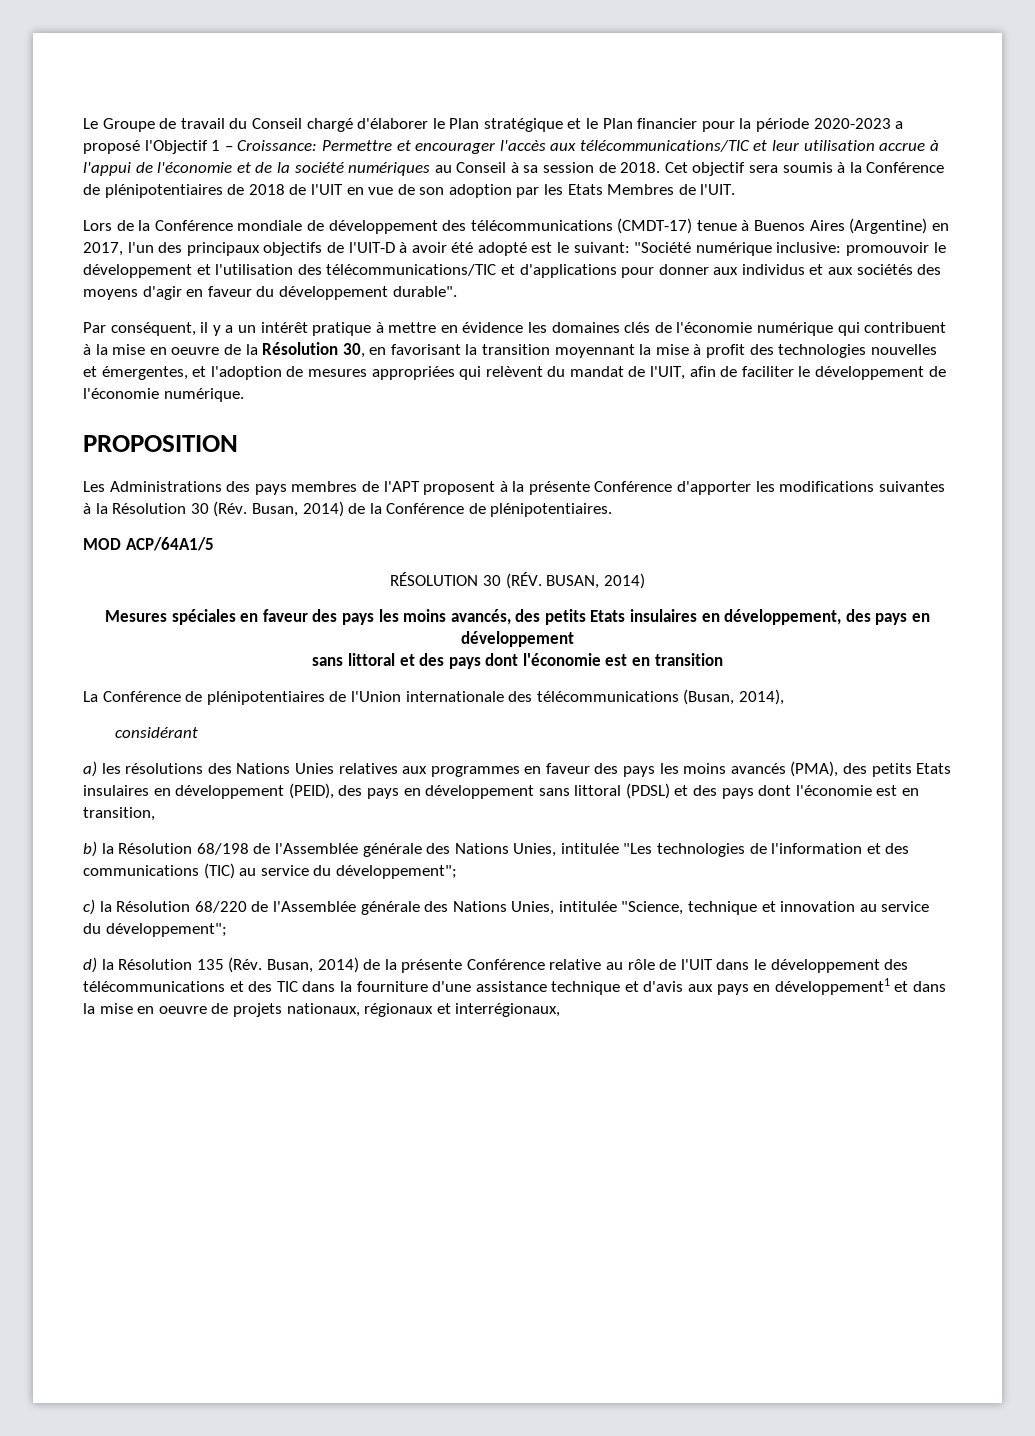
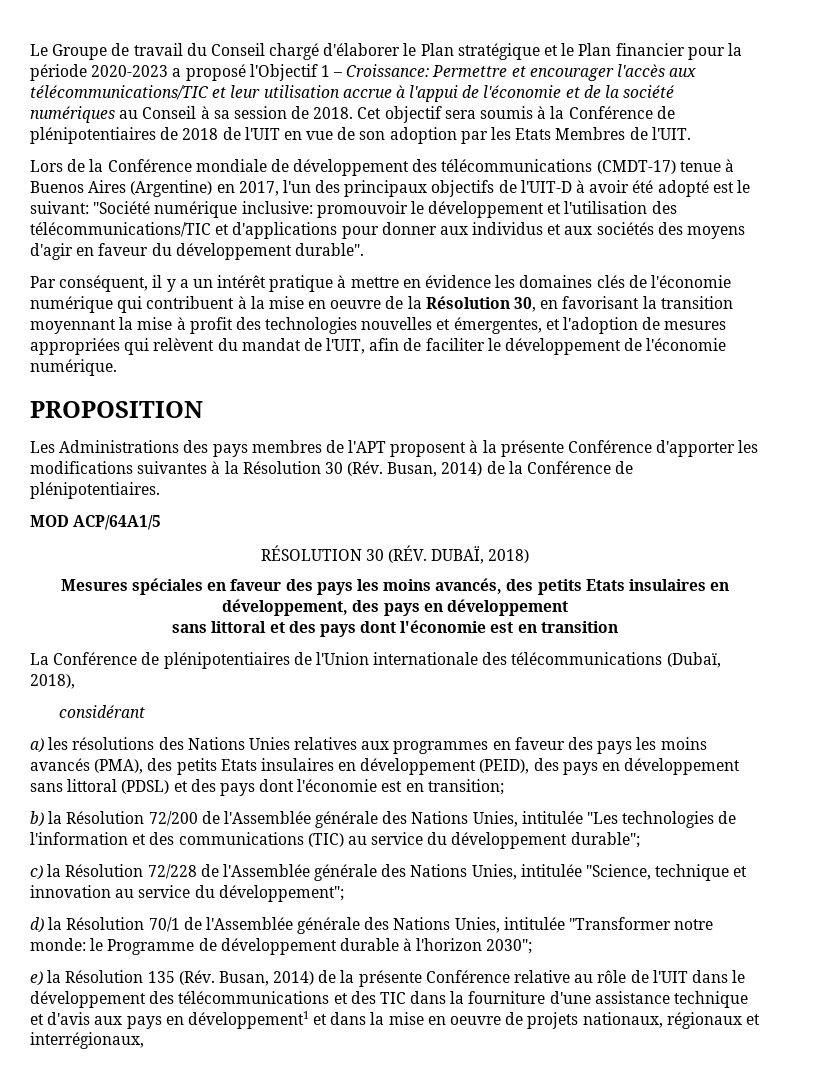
[546,573,645,589] BUSAN, 2014) -> [431,546,530,564] DUBAÏ, 2018)
[683,689,784,705] (Busan, 2014), -> [666,652,721,668] [30,674,75,689] (Dubaï, 2018),
[83,807,155,821] transition, -> [427,779,504,795] transition;
[196,843,249,855] 68/198 -> [148,811,198,826] 72/200
[335,865,457,879] développement"; -> [451,832,640,849] développement durable";
[194,901,247,913] 68/220 -> [147,864,197,879] 72/228
(193, 964) none -> [148,917,714,934] [30,938,533,955] [30,970,144,986] 70/1 de l'Assemblée générale des Nations Unies, intitulée "Transformer notre monde: le Programme de développement durable à l'horizon 2030"; // e) la Résolution

